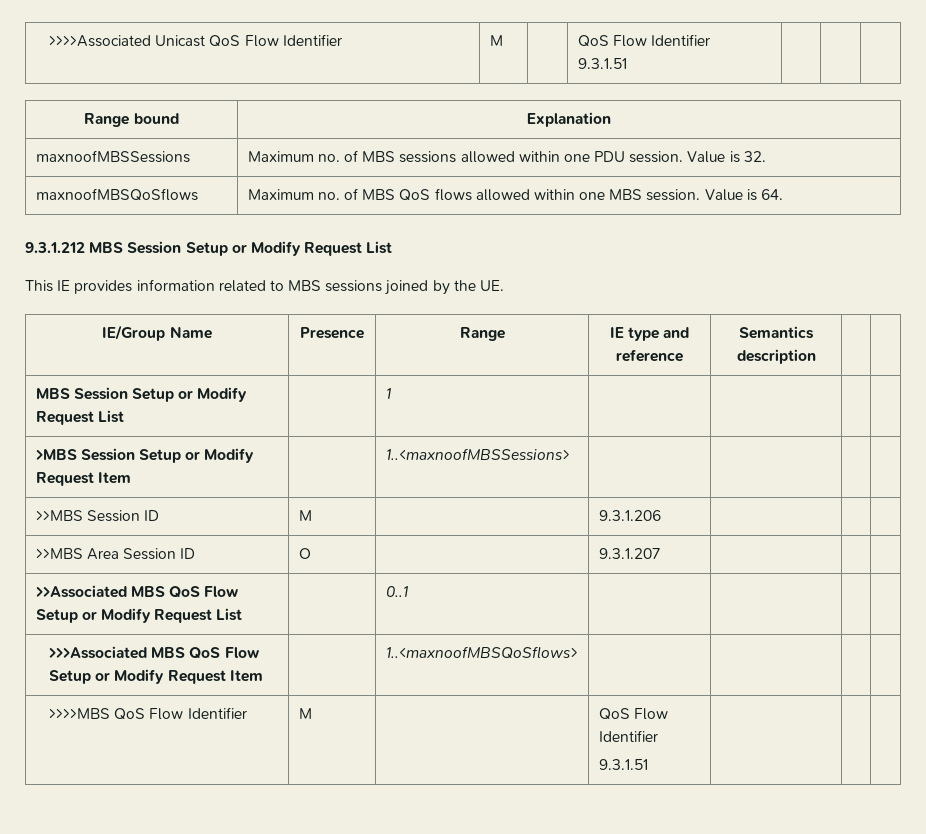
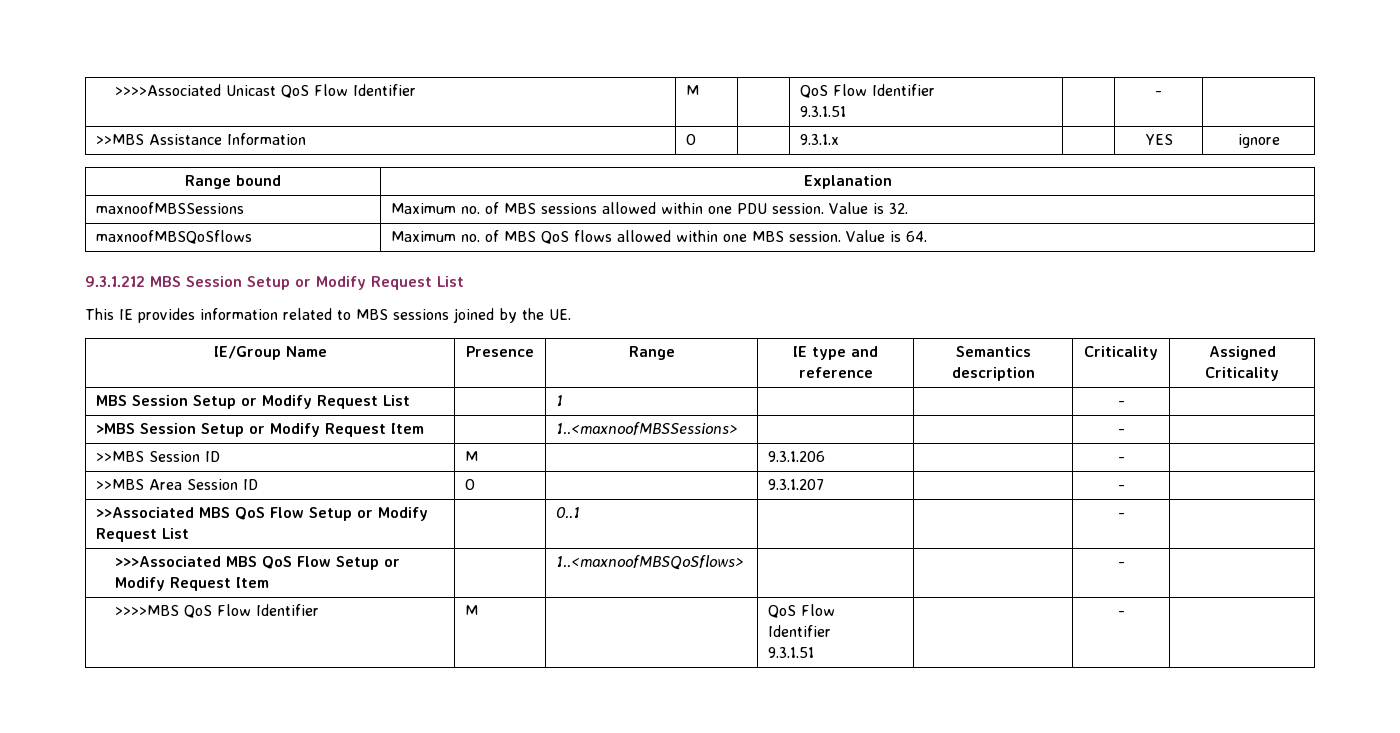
(627, 63) | -> [1155,91,1162,96] [96,133,307,145] [686,134,697,145] [800,134,840,145] [1144,134,1173,145] [1237,134,1280,148] - | // >>MBS Assistance Information | O | | 9.3.1.x | | YES | ignore
(816, 356) | -> [1084,346,1158,360] [1208,346,1276,360] [1205,367,1279,381] Criticality | Assigned Criticality
(391, 393) none -> [1117,401,1125,406] -
(569, 454) none -> [1117,429,1125,434] -
(661, 515) none -> [1117,457,1125,462] -
(660, 553) none -> [1117,485,1125,490] -
(408, 591) none -> [1117,513,1125,518] -
(577, 652) none -> [1117,562,1125,567] -
(648, 764) none -> [1117,611,1125,616] -

